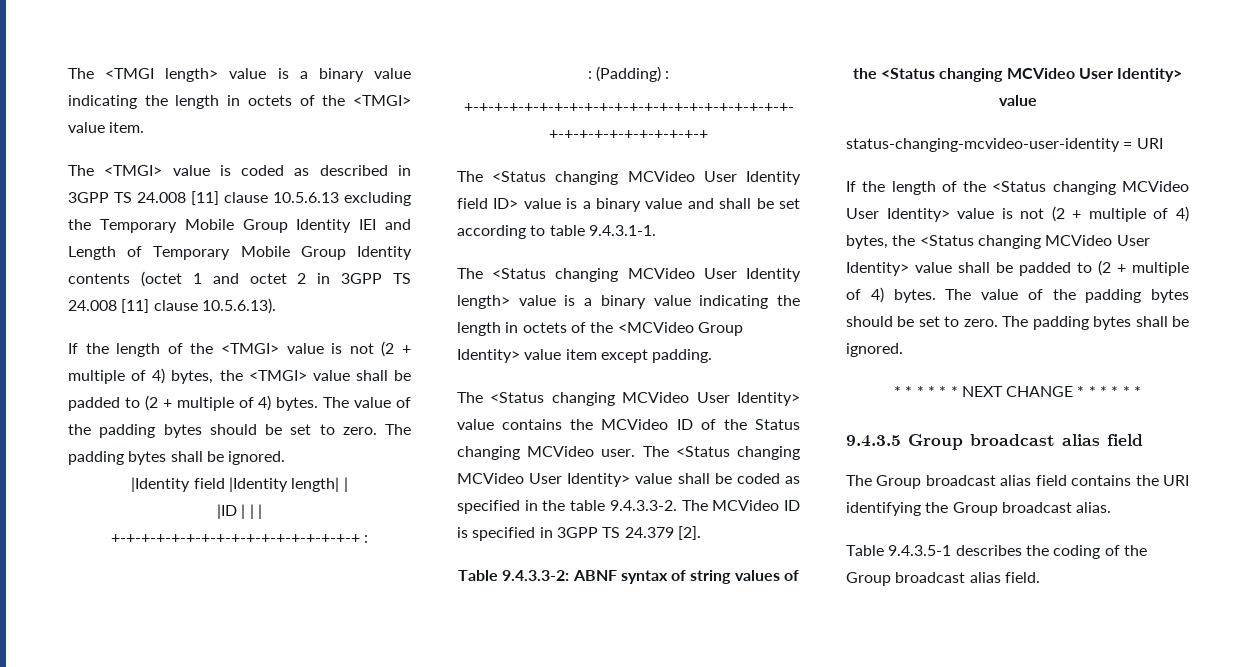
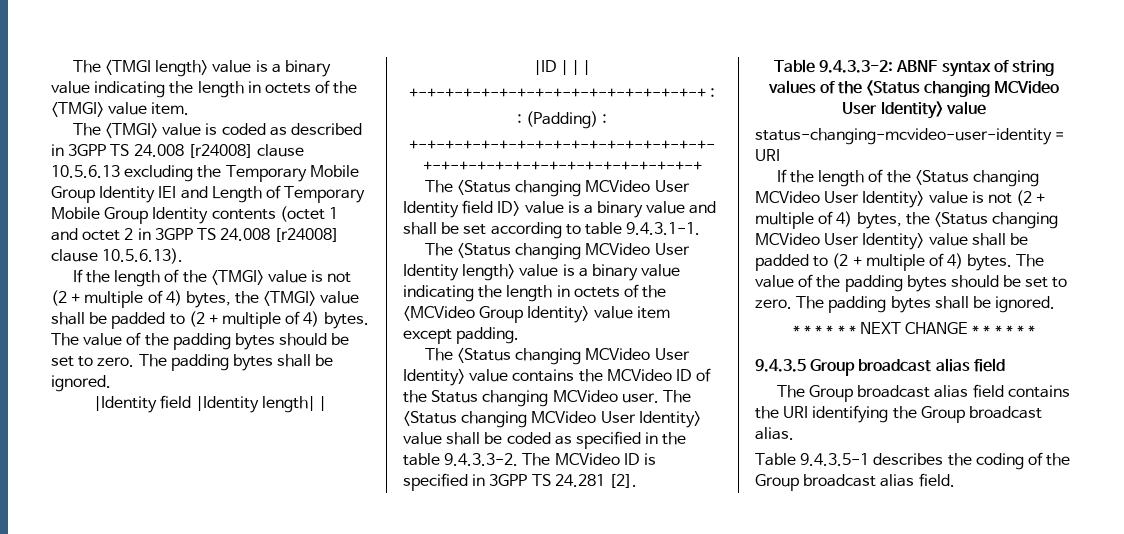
[191,191,219,205] [11] -> [187,144,253,158] [r24008]
[121,299,150,313] [11] -> [274,228,340,242] [r24008]
[624,527,674,538] 24.379 -> [554,474,605,487] 24.281

